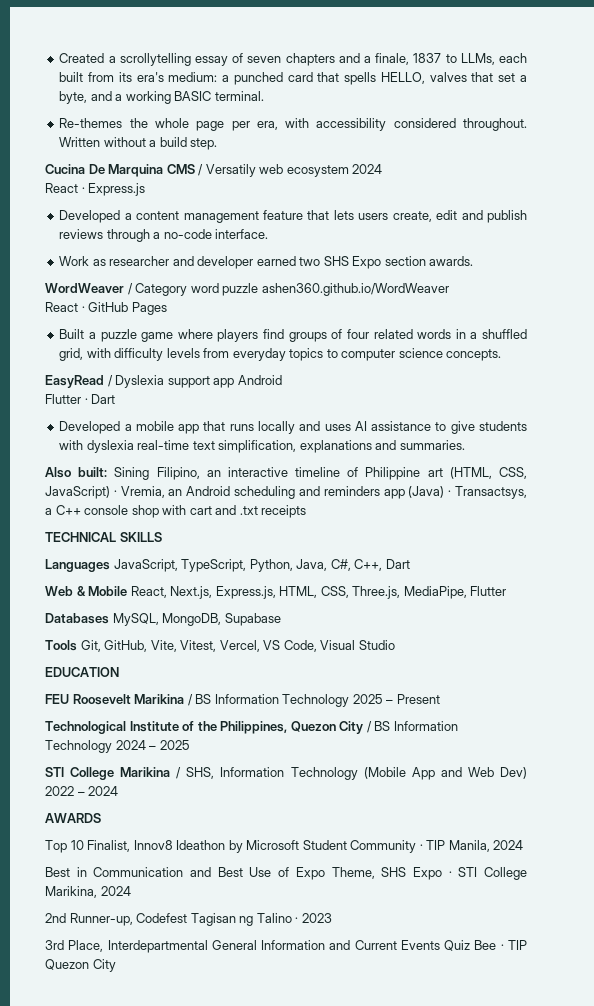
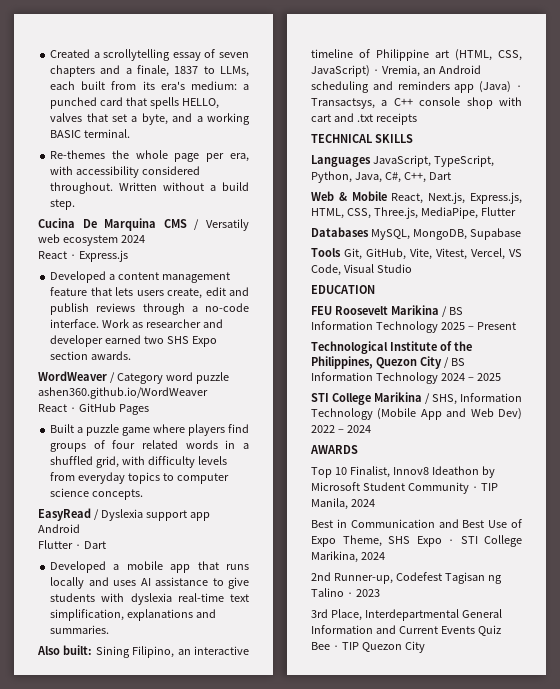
(269, 234) // -> (100, 323) none

